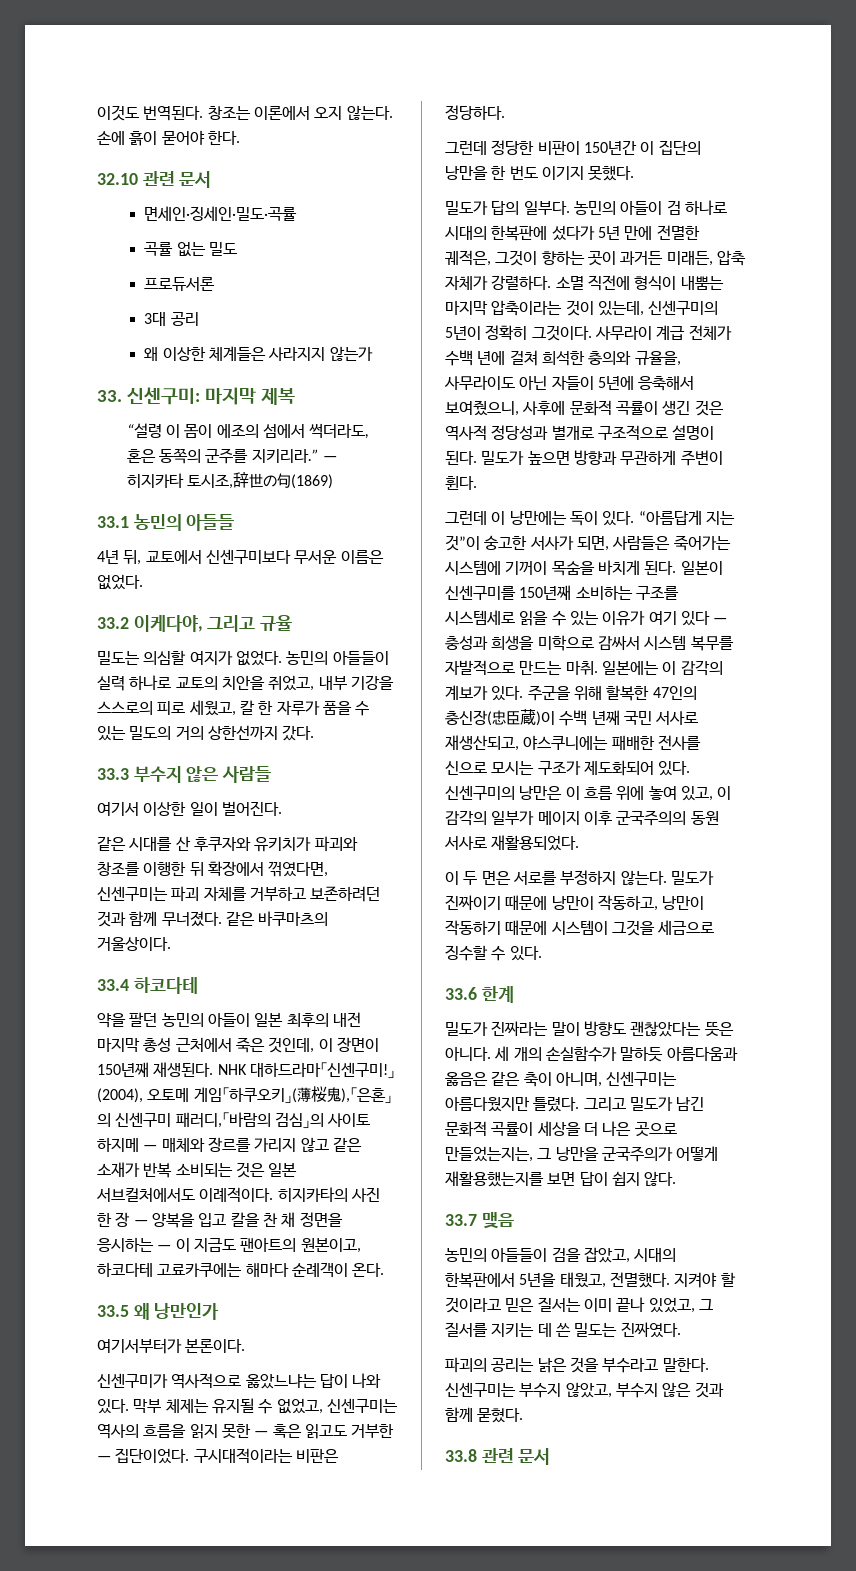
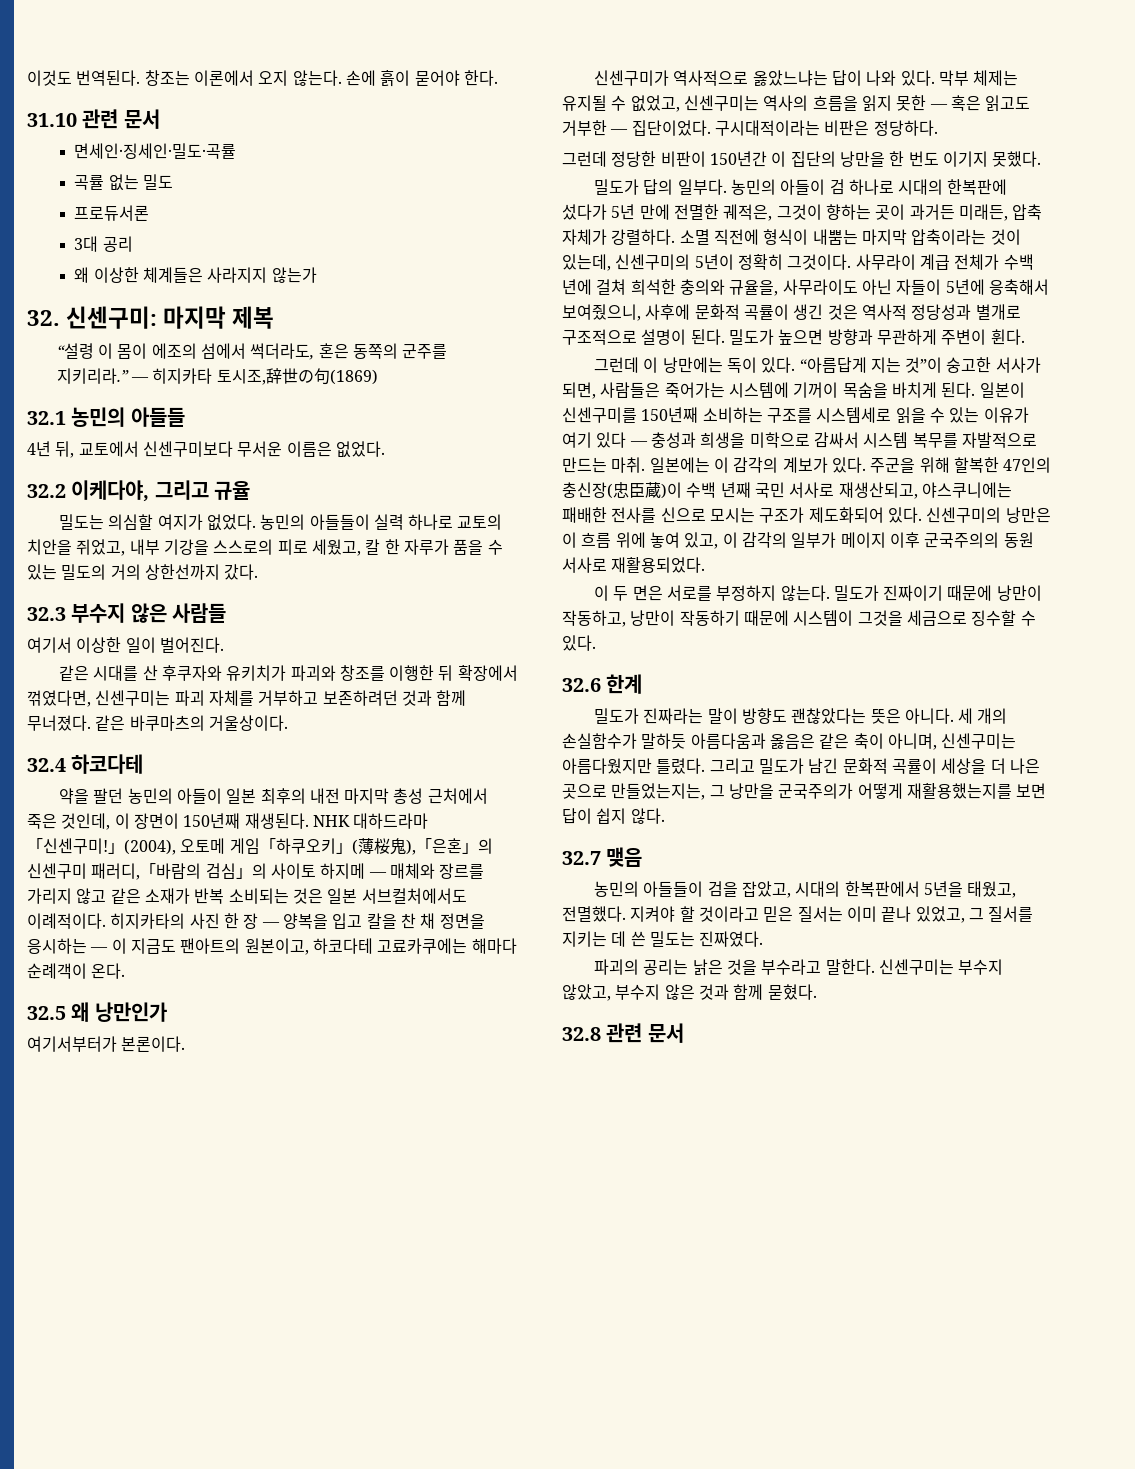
[97,173,138,185] 32.10 -> [27,113,77,127] 31.10
[97,390,122,402] 33. -> [27,310,60,326] 32.
[97,516,129,528] 33.1 -> [27,411,66,425] 32.1
[97,617,129,629] 33.2 -> [27,484,66,498] 32.2
[97,768,129,780] 33.3 -> [27,607,66,621] 32.3
[97,979,129,991] 33.4 -> [27,758,66,772] 32.4
[97,1305,129,1317] 33.5 -> [27,1006,66,1020] 32.5
[445,987,477,1000] 33.6 -> [562,678,601,692] 32.6
[445,1214,477,1226] 33.7 -> [562,851,601,865] 32.7
[445,1449,477,1462] 33.8 -> [562,1027,601,1041] 32.8

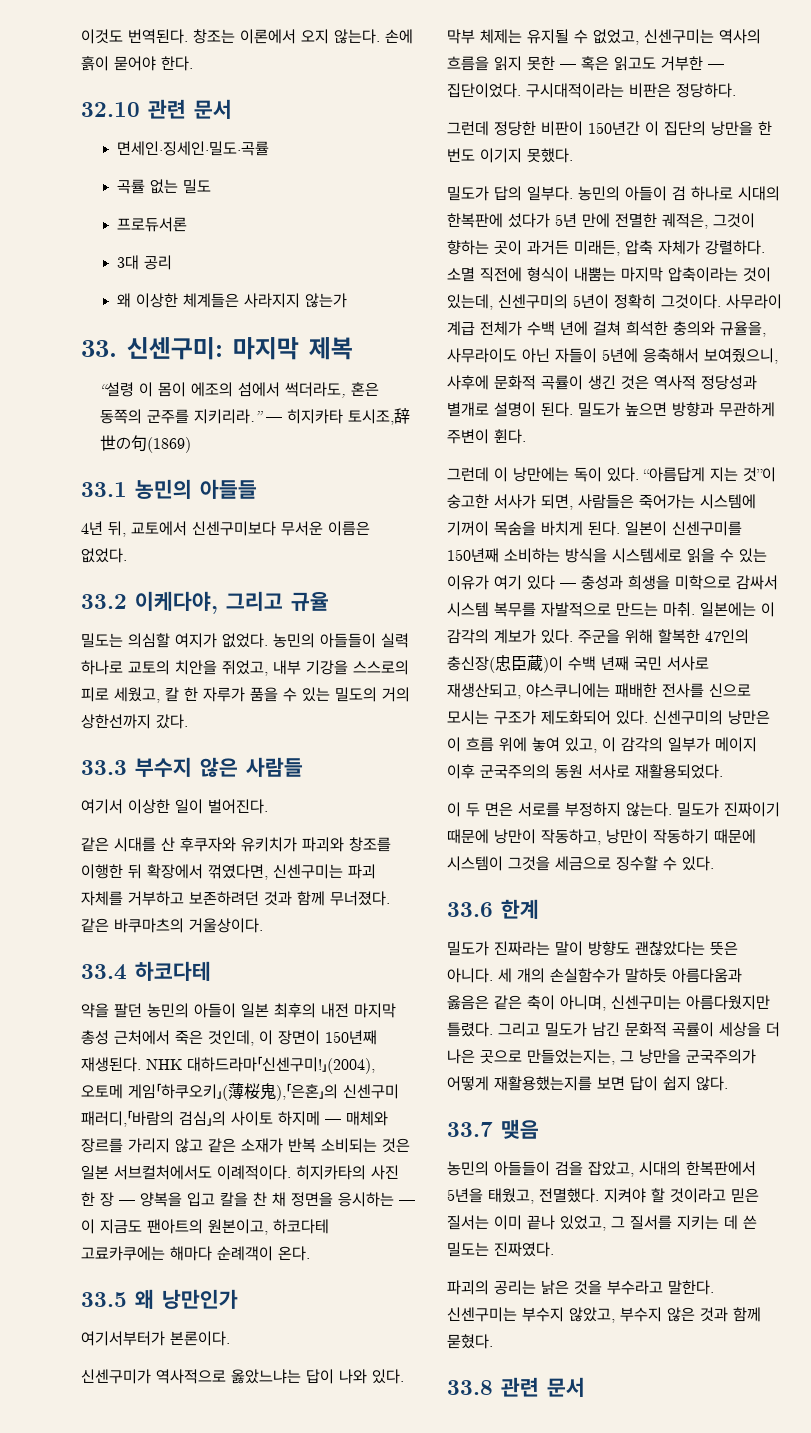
[27,113,77,127] 31.10 -> [81,102,140,117] 32.10
[27,310,60,326] 32. -> [81,340,117,357] 33.
[27,411,66,425] 32.1 -> [81,482,127,497] 33.1
[27,484,66,498] 32.2 -> [81,594,127,609] 33.2
[27,607,66,621] 32.3 -> [81,760,127,775] 33.3
[27,758,66,772] 32.4 -> [81,964,127,980] 33.4
[27,1006,66,1020] 32.5 -> [81,1292,127,1307] 33.5
[562,329,637,345] 구조적으로 -> (489, 409) none
[766,408,812,423] 구조를 -> [565,548,607,563] 방식을
[562,678,601,692] 32.6 -> [447,902,493,917] 33.6
[562,851,601,865] 32.7 -> [447,1122,493,1137] 33.7
[562,1027,601,1041] 32.8 -> [447,1380,493,1395] 33.8

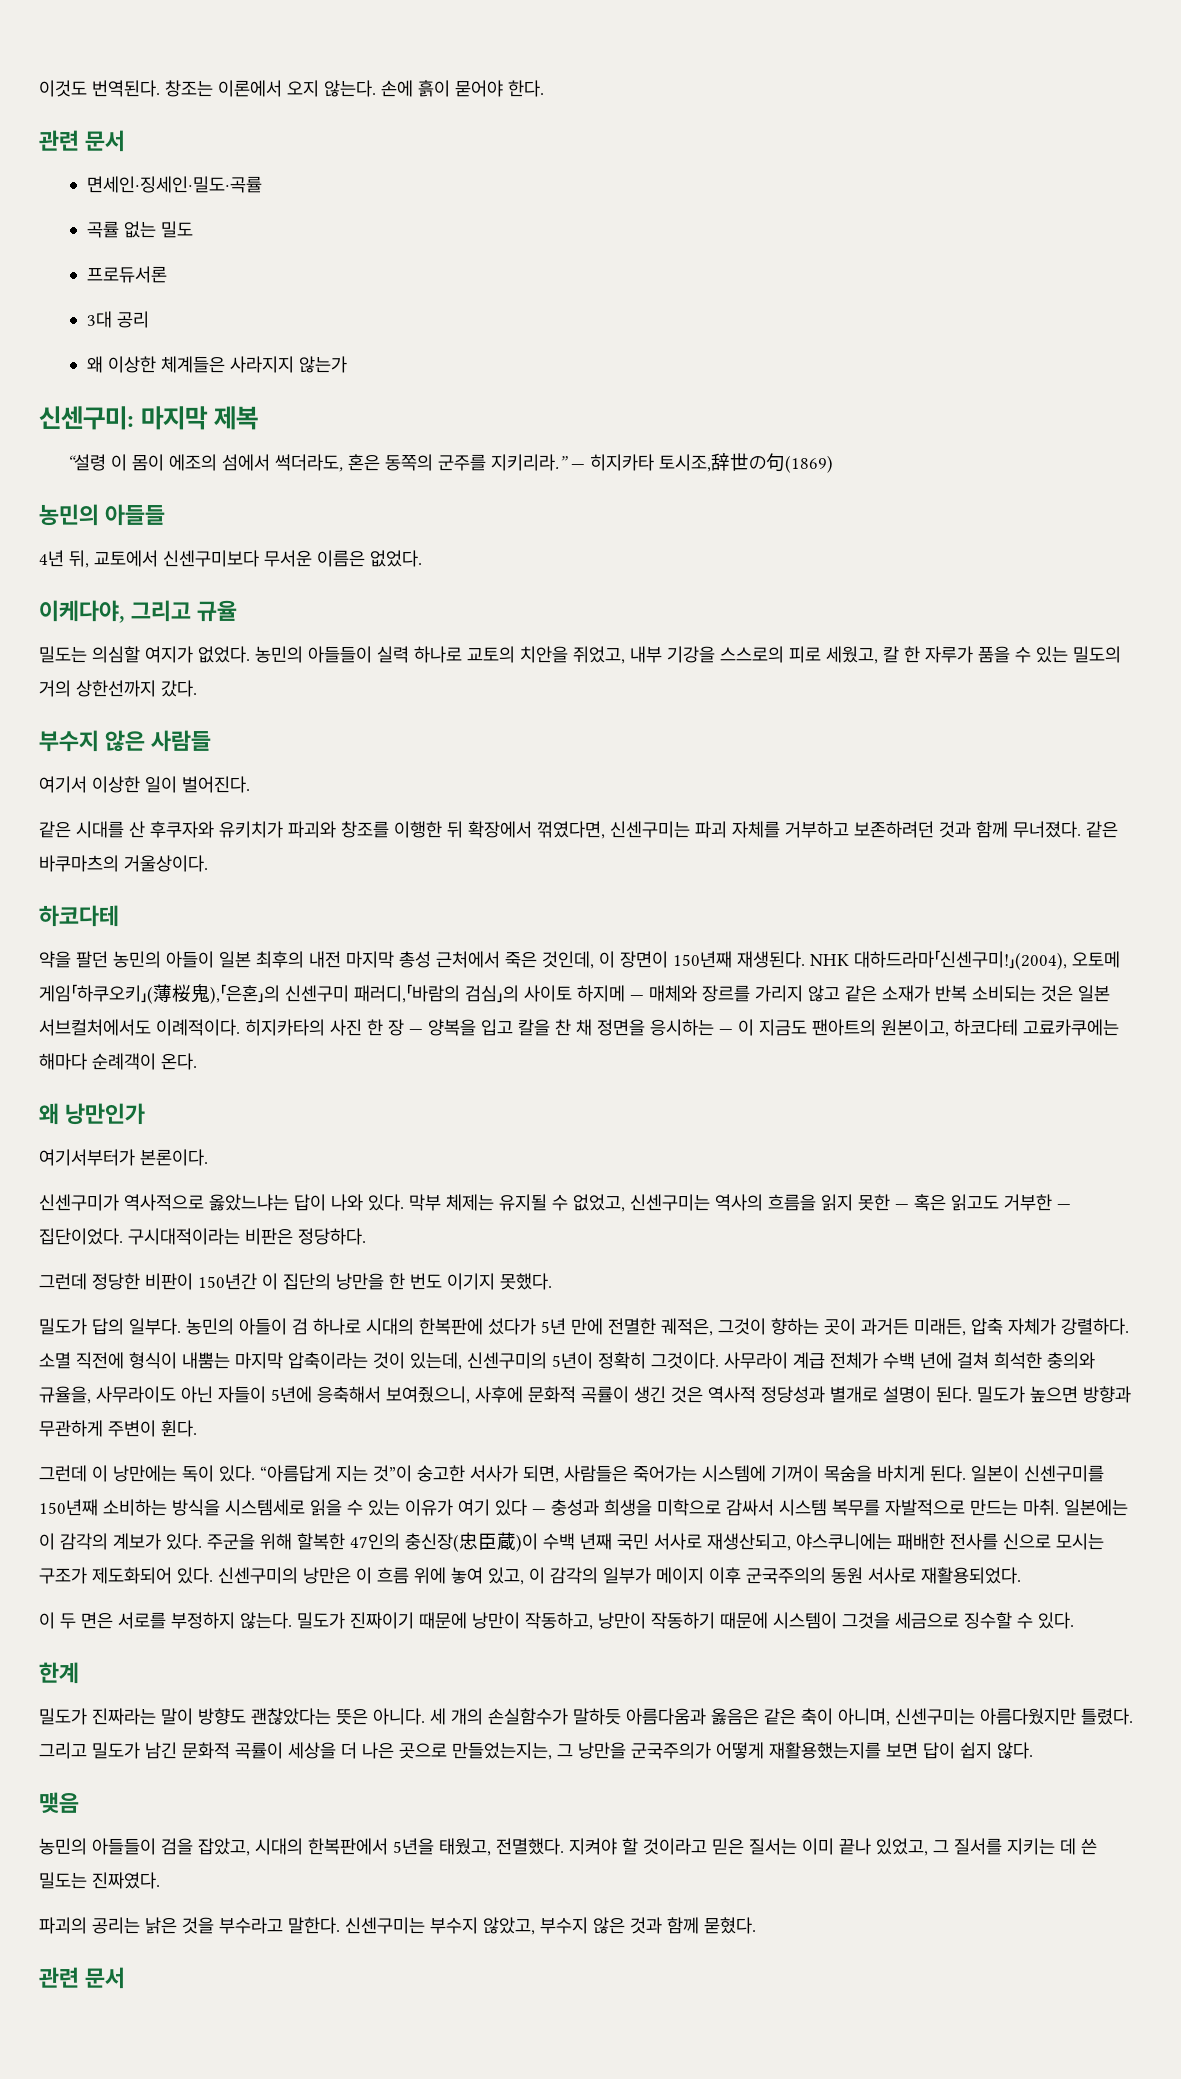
[81,102,140,117] 32.10 -> (544, 88) none
[81,340,117,357] 33. -> (347, 364) none
[81,482,127,497] 33.1 -> (833, 464) none
[81,594,127,609] 33.2 -> (422, 558) none
[81,760,127,775] 33.3 -> (197, 688) none
[81,964,127,980] 33.4 -> (208, 863) none
[81,1292,127,1307] 33.5 -> (197, 1061) none
[447,902,493,917] 33.6 -> (1074, 1620) none
[447,1122,493,1137] 33.7 -> (1033, 1750) none
[447,1380,493,1395] 33.8 -> (756, 1925) none

